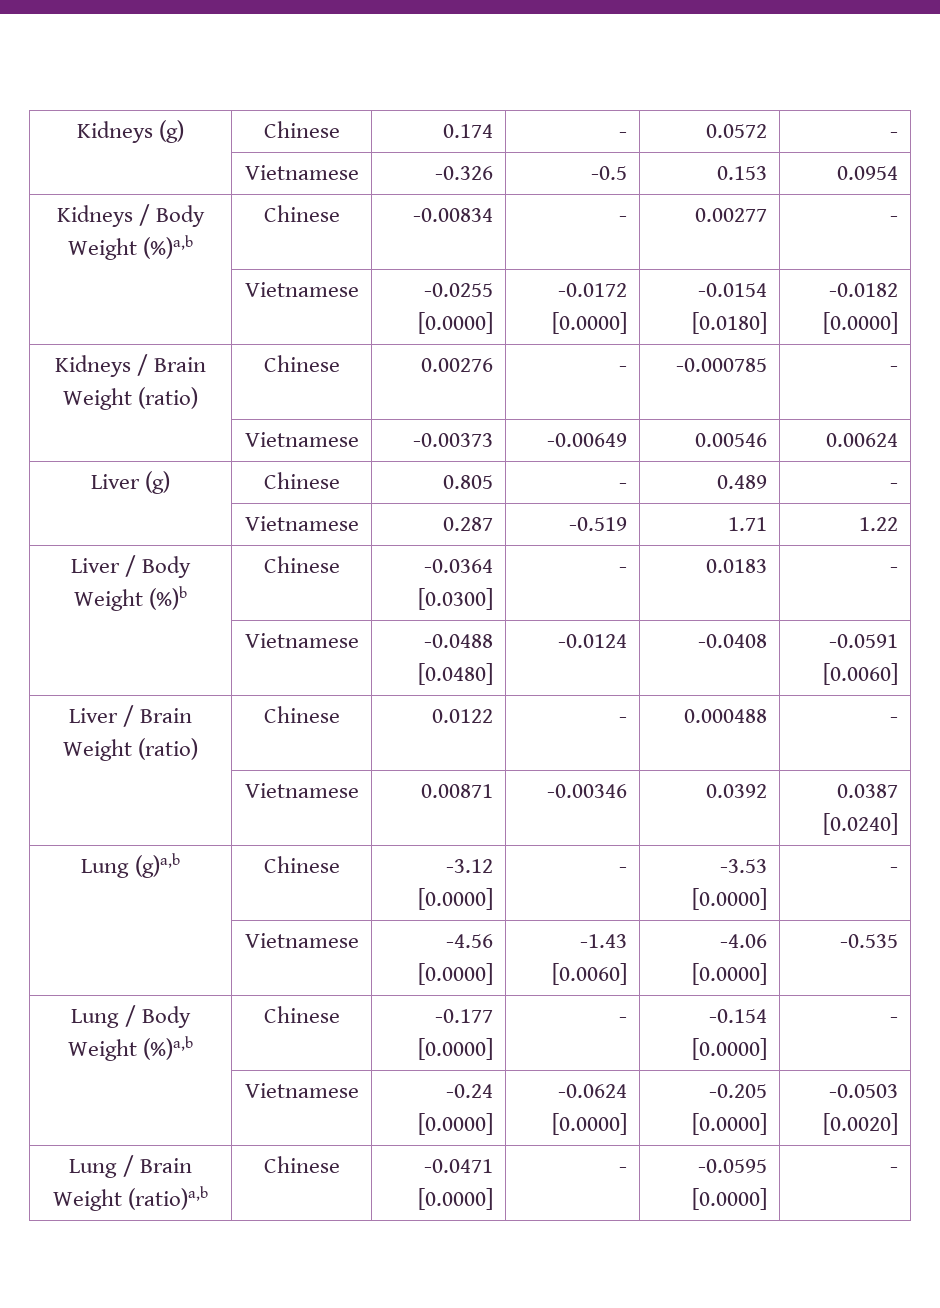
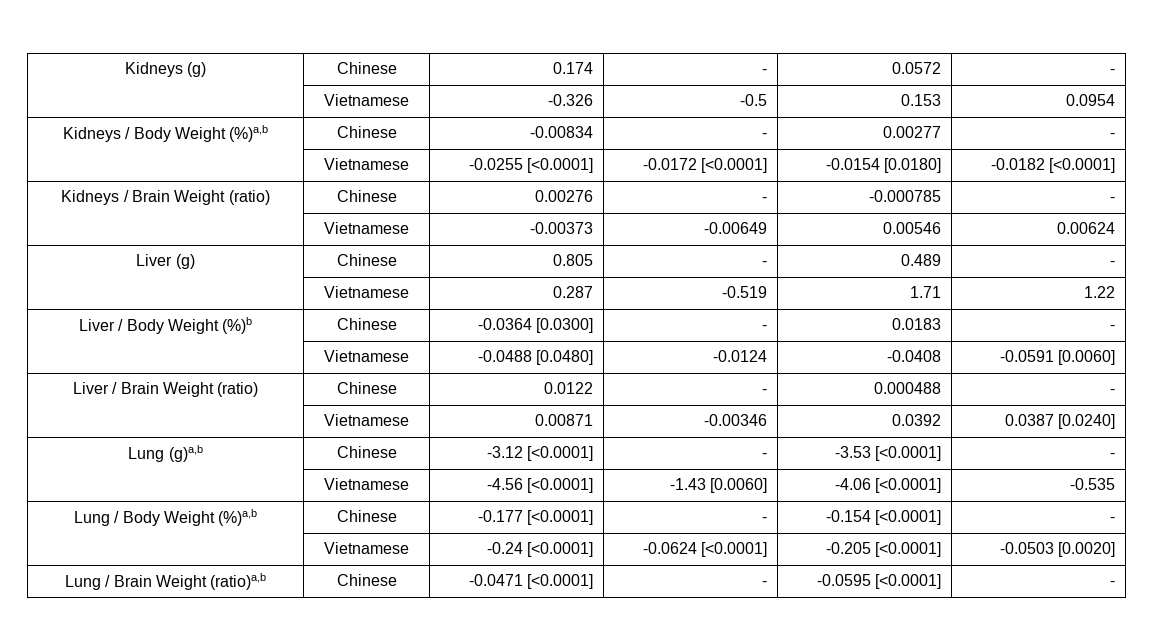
[418,312,494,334] [0.0000] -> [527,158,594,173] [<0.0001]
[552,312,628,334] [0.0000] -> [701,158,768,173] [<0.0001]
[823,312,899,334] [0.0000] -> [1049,158,1116,173] [<0.0001]
[418,888,494,910] [0.0000] -> [527,446,594,461] [<0.0001]
[692,888,768,910] [0.0000] -> [875,446,942,461] [<0.0001]
[418,963,494,985] [0.0000] -> [527,478,594,493] [<0.0001]
[692,963,768,985] [0.0000] -> [875,478,942,493] [<0.0001]
[418,1038,494,1060] [0.0000] -> [527,510,594,525] [<0.0001]
[692,1038,768,1060] [0.0000] -> [875,510,942,525] [<0.0001]
[418,1113,494,1135] [0.0000] -> [527,542,594,557] [<0.0001]
[552,1113,628,1135] [0.0000] -> [701,542,768,557] [<0.0001]
[692,1113,768,1135] [0.0000] -> [875,542,942,557] [<0.0001]
[418,1188,494,1210] [0.0000] -> [527,574,594,589] [<0.0001]
[692,1188,768,1210] [0.0000] -> [875,574,942,589] [<0.0001]

